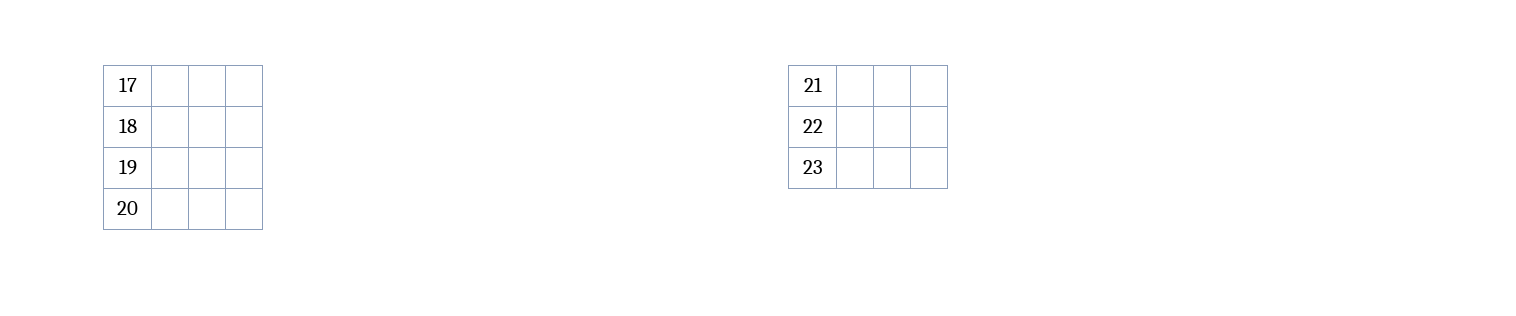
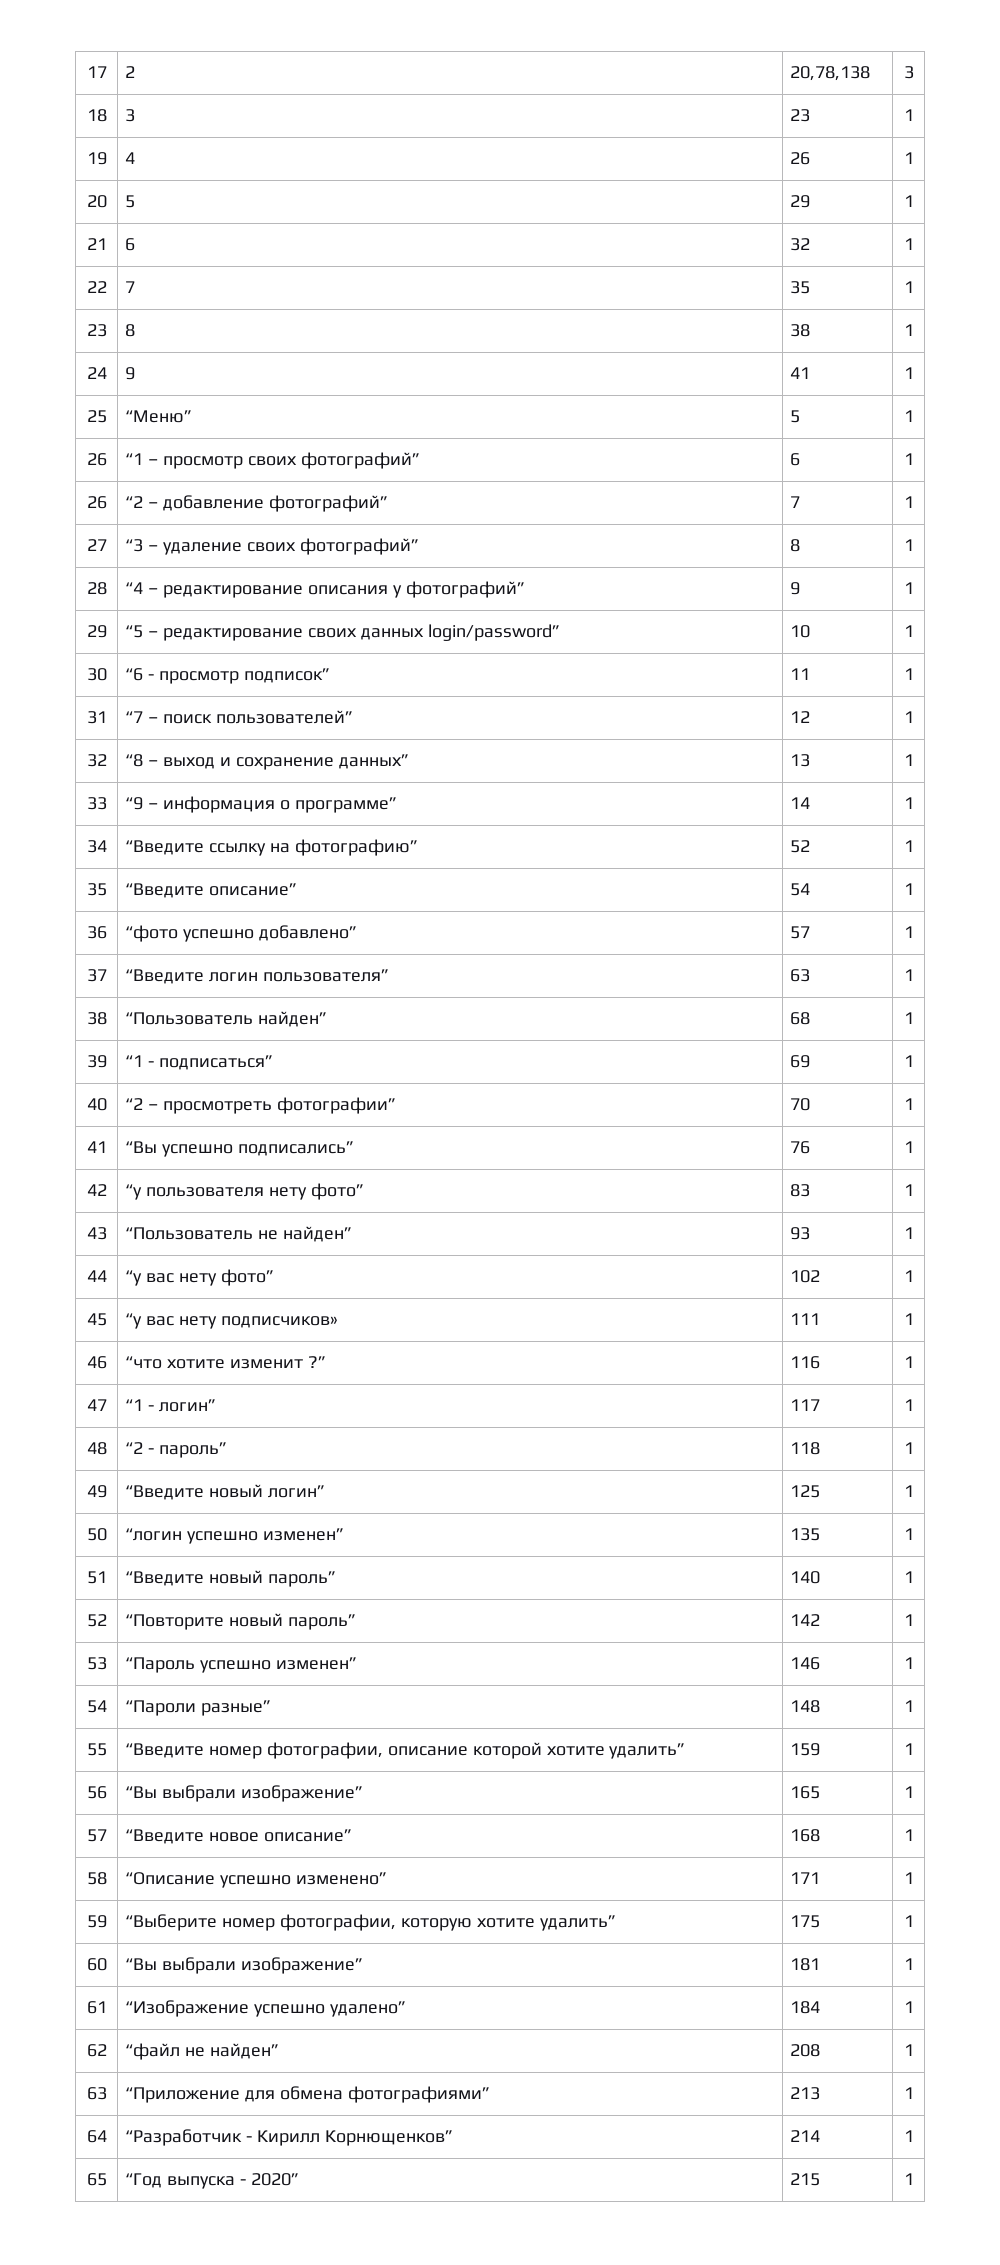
[118,118,137,133] [118,159,137,175] [117,201,138,215] [803,77,822,92] [802,119,823,133] [802,160,823,174] | | // 18 | | | // 19 | | | // 20 | | | // 21 | | | // 22 | | | // 23 | | | -> [125,66,136,78] [790,66,871,81] [903,66,914,79] [86,109,107,122] [125,109,136,122] [790,109,811,122] [903,109,914,121] [86,152,107,165] [125,152,136,164] [790,152,811,165] [903,152,914,164] [86,195,107,208] [125,195,136,208] [790,195,811,208] [903,195,914,207] [86,238,107,250] [125,238,136,251] [790,238,811,251] [903,238,914,250] [86,281,107,293] [125,281,136,293] [790,281,811,294] [903,281,914,293] [86,324,107,337] [125,324,136,337] [790,324,811,337] [903,324,914,336] [86,367,107,379] [125,367,136,380] [790,367,811,379] [903,367,914,379] [86,410,107,423] [125,410,193,423] [790,410,801,423] [903,410,914,422] [86,453,107,466] [125,452,420,469] [790,453,801,466] [903,453,914,465] [86,496,107,509] [125,495,388,512] [790,496,801,508] [903,496,914,508] [86,539,107,551] [125,538,419,555] [790,539,801,552] [903,539,914,551] [86,582,107,595] [125,581,525,598] [790,582,801,595] [903,582,914,594] [86,625,107,638] [125,624,560,641] [790,625,811,638] [903,625,914,637] [86,668,107,681] [125,668,330,684] [790,668,811,680] [903,668,914,680] [86,711,107,724] [125,710,353,724] [790,711,811,723] [903,711,914,723] [86,754,107,767] [125,754,409,770] [790,754,811,767] [903,754,914,766] [86,797,107,810] [125,796,397,813] [790,797,811,809] [903,797,914,809] [86,840,107,853] [125,839,418,856] [790,840,811,853] [903,840,914,852] [86,883,107,896] [125,883,298,898] [790,883,811,896] [903,883,914,895] [86,926,107,939] [125,925,357,942] [790,926,811,939] [903,926,914,938] [86,969,107,982] [125,969,389,984] [790,969,811,982] [903,969,914,981] [86,1012,107,1025] [125,1011,328,1027] [790,1012,811,1025] [903,1012,914,1024] [86,1055,107,1068] [125,1055,273,1070] [790,1055,811,1068] [903,1055,914,1067] [86,1098,107,1111] [125,1097,396,1114] [790,1098,811,1111] [903,1098,914,1110] [86,1141,107,1153] [125,1141,354,1157] [790,1141,811,1154] [903,1141,914,1153] [86,1184,107,1196] [125,1183,364,1200] [790,1184,811,1197] [903,1184,914,1196] [86,1227,107,1240] [125,1226,352,1242] [790,1227,811,1240] [903,1227,914,1239] [86,1270,107,1282] [125,1269,274,1286] [790,1270,821,1283] [903,1270,914,1282] [86,1313,107,1326] [125,1313,338,1329] [790,1313,821,1325] [903,1313,914,1325] [86,1356,107,1369] [125,1356,326,1369] [790,1356,821,1369] [903,1356,914,1368] [86,1399,107,1411] [125,1399,216,1412] [790,1399,821,1411] [903,1399,914,1411] [86,1442,107,1455] [125,1442,227,1458] [790,1442,821,1455] [903,1442,914,1454] [86,1485,107,1498] [125,1484,325,1500] [790,1485,821,1498] [903,1485,914,1497] [86,1528,107,1541] [125,1528,344,1544] [790,1528,821,1541] [903,1528,914,1540] [86,1571,107,1584] [125,1570,336,1587] [790,1571,821,1584] [903,1571,914,1583] [86,1614,107,1627] [125,1613,356,1630] [790,1614,821,1626] [903,1614,914,1626] [86,1657,107,1670] [125,1657,357,1673] [790,1657,821,1670] [903,1657,914,1669] [86,1700,107,1713] [125,1700,272,1716] [790,1700,821,1713] [903,1700,914,1712] [86,1743,107,1756] [125,1742,686,1759] [790,1743,821,1756] [903,1743,914,1755] [86,1786,107,1799] [125,1785,363,1802] [790,1786,821,1799] [903,1786,914,1798] [86,1829,107,1842] [125,1829,352,1844] [790,1829,821,1842] [903,1829,914,1841] [86,1872,107,1885] [125,1872,387,1888] [790,1872,821,1884] [903,1872,914,1884] [86,1915,107,1928] [125,1914,616,1931] [790,1915,821,1928] [903,1915,914,1927] [86,1958,107,1971] [125,1957,363,1974] [790,1958,821,1971] [903,1958,914,1970] [86,2001,107,2014] [125,2000,406,2017] [790,2001,821,2014] [903,2001,914,2013] [86,2044,107,2057] [125,2043,279,2060] [790,2044,821,2057] [903,2044,914,2056] [86,2087,107,2100] [125,2086,490,2103] [790,2087,821,2100] [903,2087,914,2099] [86,2130,107,2143] [125,2129,453,2146] [790,2130,821,2142] [903,2130,914,2142] [86,2173,107,2186] [125,2173,299,2189] [790,2173,821,2186] [903,2173,914,2185] 2 | 20,78,138 | 3 // 18 | 3 | 23 | 1 // 19 | 4 | 26 | 1 // 20 | 5 | 29 | 1 // 21 | 6 | 32 | 1 // 22 | 7 | 35 | 1 // 23 | 8 | 38 | 1 // 24 | 9 | 41 | 1 // 25 | “Меню” | 5 | 1 // 26 | “1 – просмотр своих фотографий” | 6 | 1 // 26 | “2 – добавление фотографий” | 7 | 1 // 27 | “3 – удаление своих фотографий” | 8 | 1 // 28 | “4 – редактирование описания у фотографий” | 9 | 1 // 29 | “5 – редактирование своих данных login/password” | 10 | 1 // 30 | “6 - просмотр подписок” | 11 | 1 // 31 | “7 – поиск пользователей” | 12 | 1 // 32 | “8 – выход и сохранение данных” | 13 | 1 // 33 | “9 – информация о программе” | 14 | 1 // 34 | “Введите ссылку на фотографию” | 52 | 1 // 35 | “Введите описание” | 54 | 1 // 36 | “фото успешно добавлено” | 57 | 1 // 37 | “Введите логин пользователя” | 63 | 1 // 38 | “Пользователь найден” | 68 | 1 // 39 | “1 - подписаться” | 69 | 1 // 40 | “2 – просмотреть фотографии” | 70 | 1 // 41 | “Вы успешно подписались” | 76 | 1 // 42 | “у пользователя нету фото” | 83 | 1 // 43 | “Пользователь не найден” | 93 | 1 // 44 | “у вас нету фото” | 102 | 1 // 45 | “у вас нету подписчиков» | 111 | 1 // 46 | “что хотите изменит ?” | 116 | 1 // 47 | “1 - логин” | 117 | 1 // 48 | “2 - пароль” | 118 | 1 // 49 | “Введите новый логин” | 125 | 1 // 50 | “логин успешно изменен” | 135 | 1 // 51 | “Введите новый пароль” | 140 | 1 // 52 | “Повторите новый пароль” | 142 | 1 // 53 | “Пароль успешно изменен” | 146 | 1 // 54 | “Пароли разные” | 148 | 1 // 55 | “Введите номер фотографии, описание которой хотите удалить” | 159 | 1 // 56 | “Вы выбрали изображение” | 165 | 1 // 57 | “Введите новое описание” | 168 | 1 // 58 | “Описание успешно изменено” | 171 | 1 // 59 | “Выберите номер фотографии, которую хотите удалить” | 175 | 1 // 60 | “Вы выбрали изображение” | 181 | 1 // 61 | “Изображение успешно удалено” | 184 | 1 // 62 | “файл не найден” | 208 | 1 // 63 | “Приложение для обмена фотографиями” | 213 | 1 // 64 | “Разработчик - Кирилл Корнющенков” | 214 | 1 // 65 | “Год выпуска - 2020” | 215 | 1

